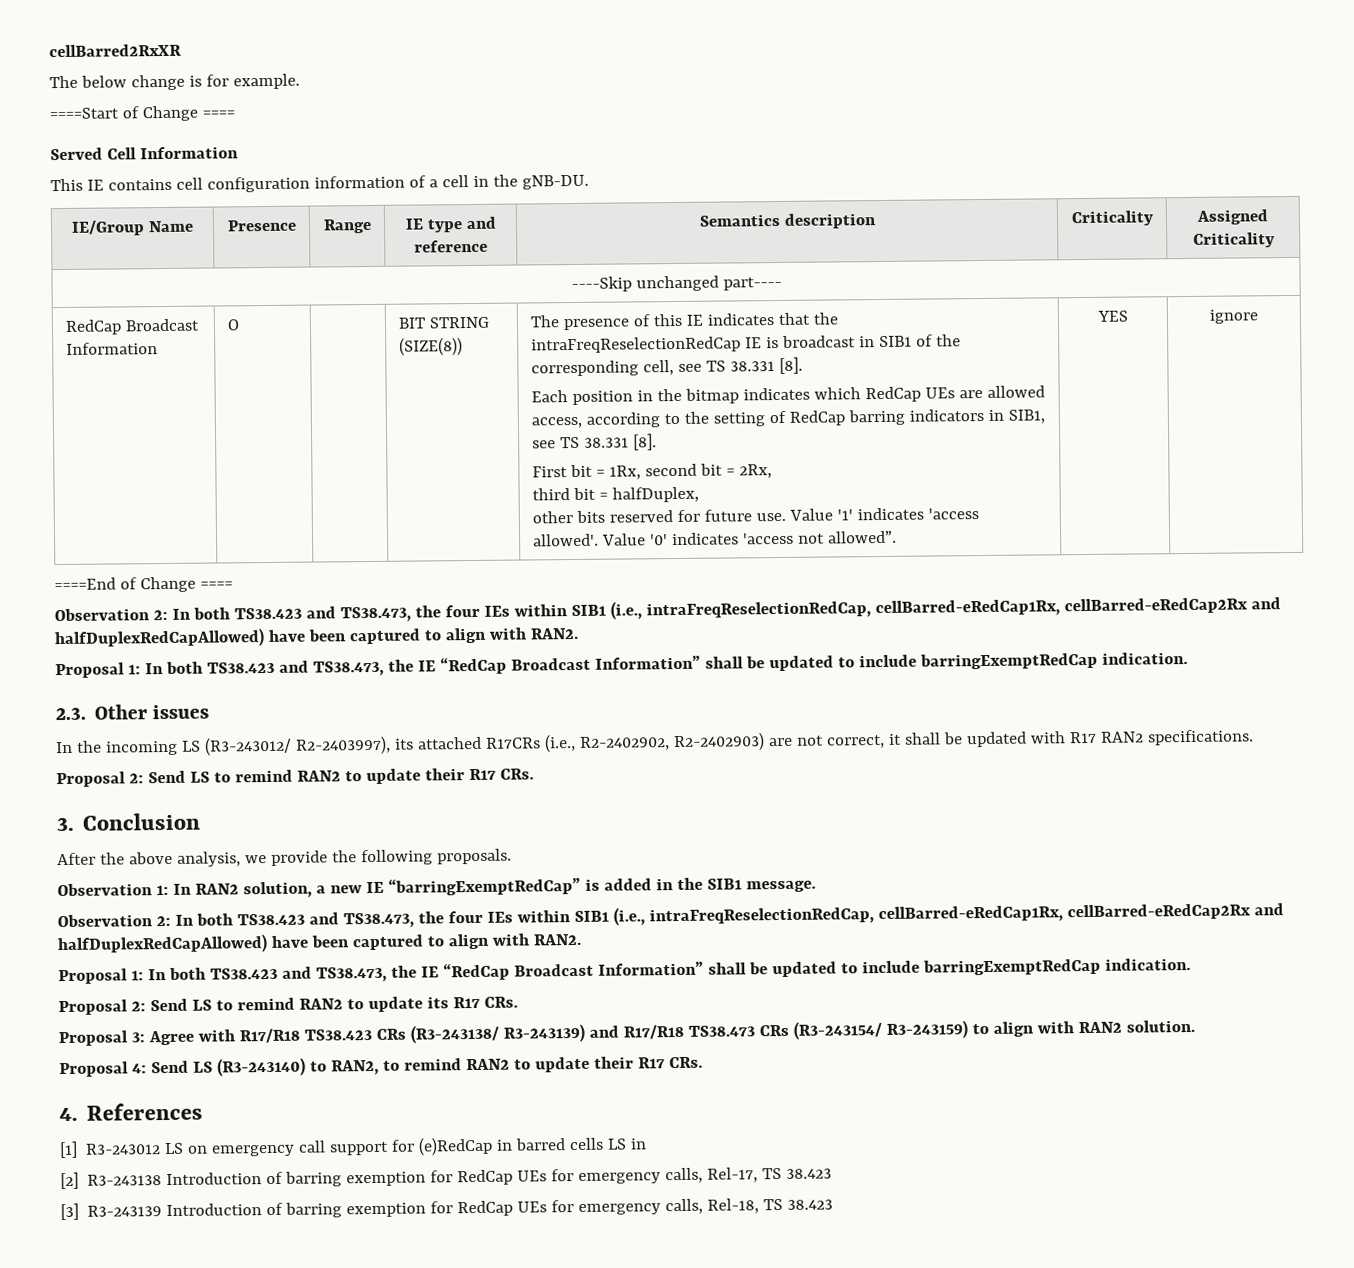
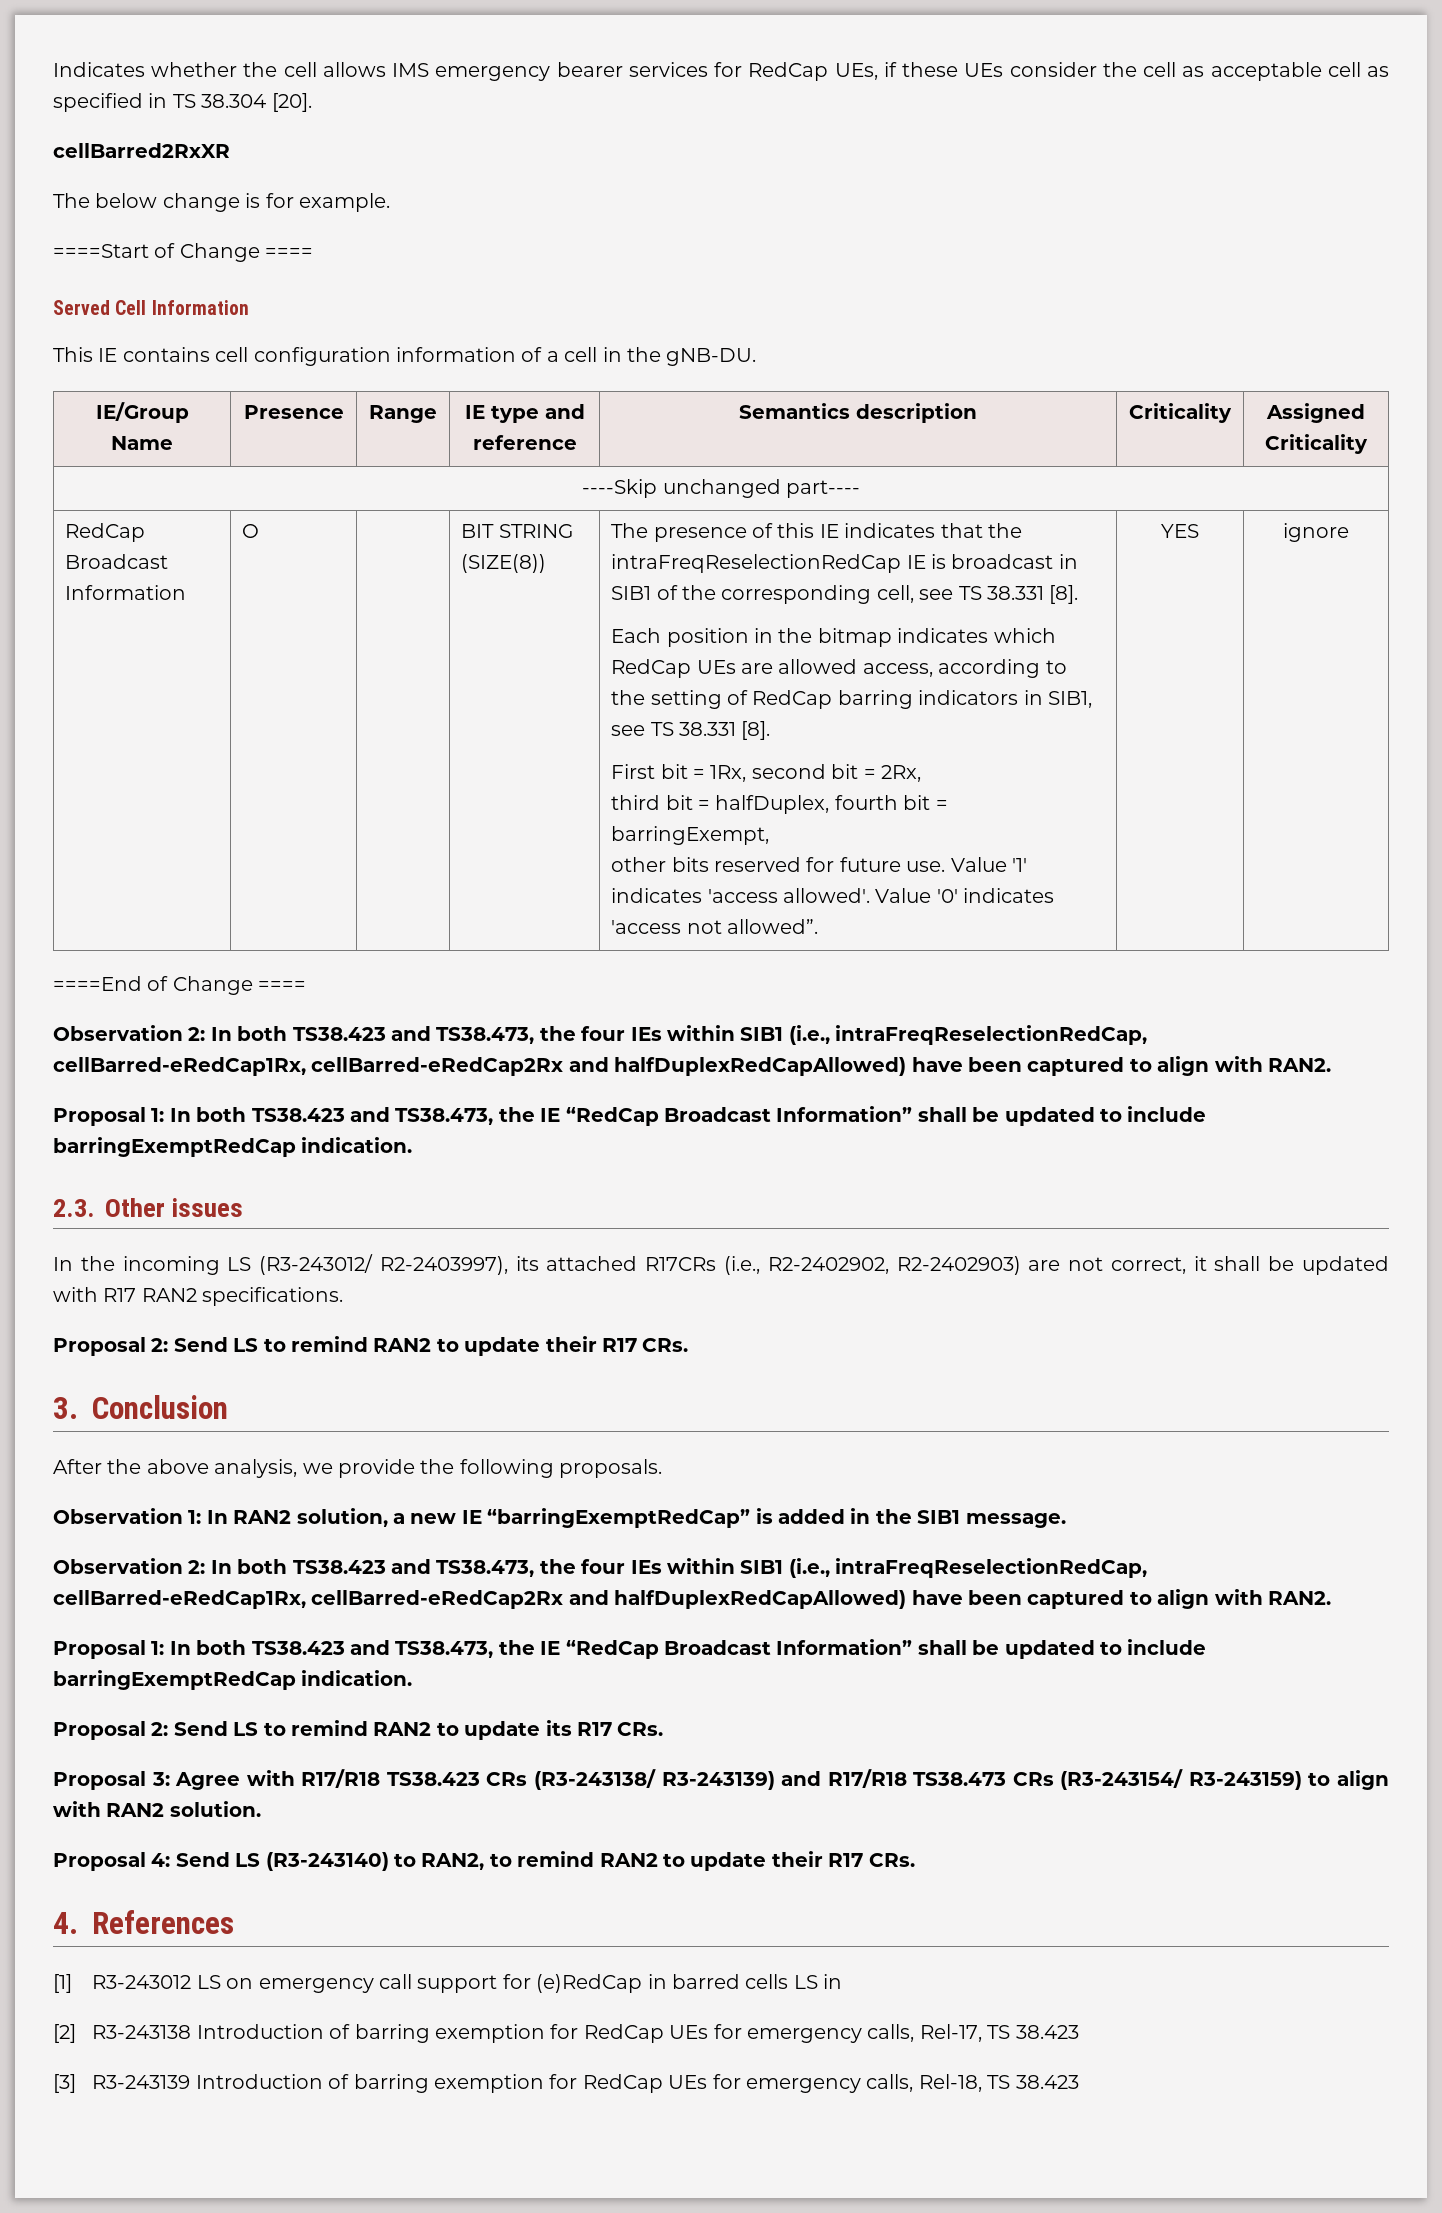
(49, 50) none -> [53,62,1389,81] [53,93,312,112] Indicates whether the cell allows IMS emergency bearer services for RedCap UEs, if these UEs consider the cell as acceptable cell as specified in TS 38.304 [20]. //
(699, 494) none -> [834,795,948,810] [611,826,770,845] fourth bit = barringExempt,

